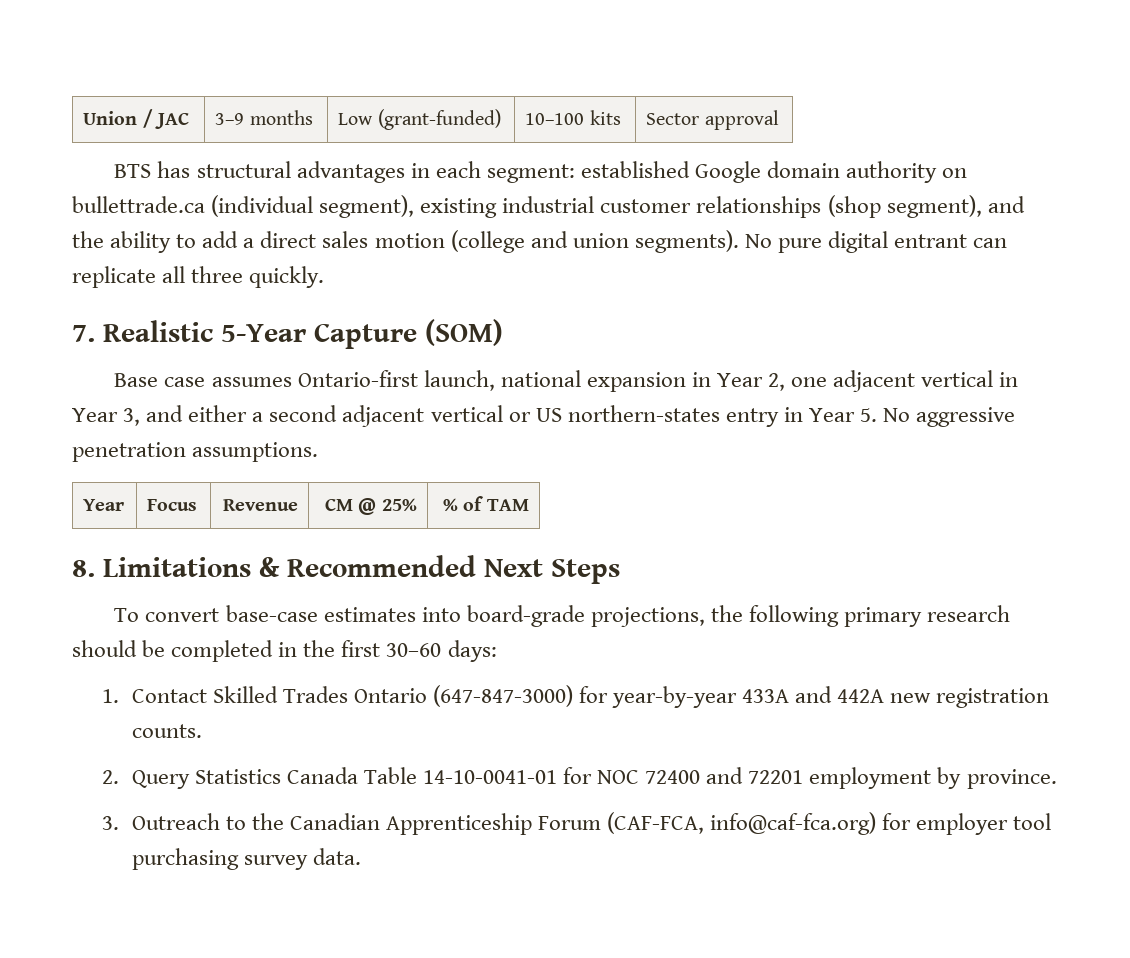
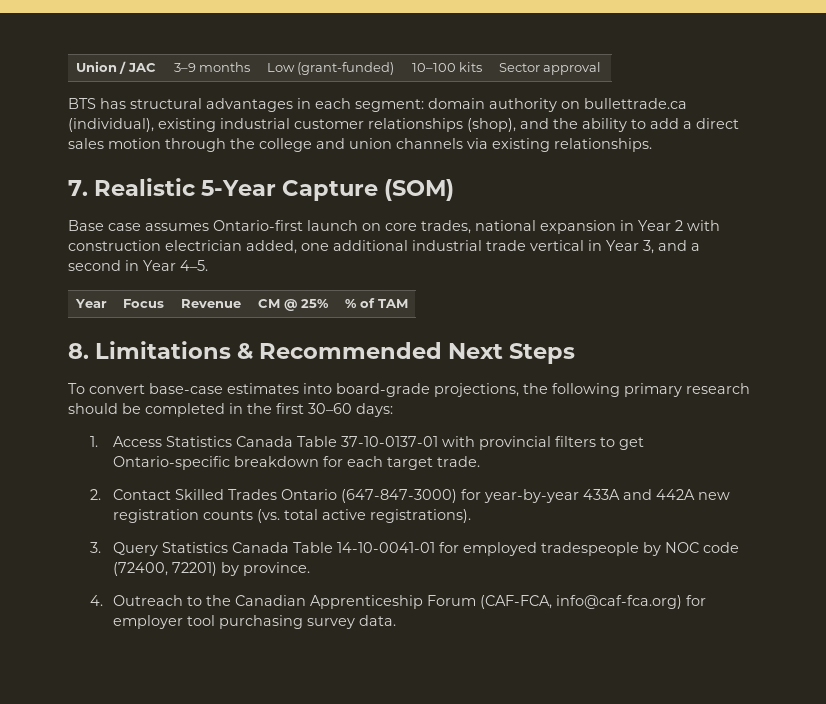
[580,161,762,183] established Google -> (424, 105) none
[211,195,415,218] (individual segment), -> [68,118,154,132] (individual),
[827,195,982,218] (shop segment), -> [467,118,516,132] (shop),
[450,230,1008,253] [72,266,325,288] (college and union segments). No pure digital entrant can replicate all three quickly. -> [165,138,652,152] through the college and union channels via existing relationships.
[423,370,916,392] launch, national expansion in Year 2, one adjacent -> [307,220,720,234] [68,240,526,254] launch on core trades, national expansion in Year 2 with construction electrician added, one additional industrial trade
[188,405,248,422] either -> (687, 245) none
[342,405,1016,427] [72,442,319,462] adjacent vertical or US northern-states entry in Year 5. No aggressive penetration assumptions. -> [125,260,208,271] in Year 4–5.
(119, 696) none -> [112,436,644,450] [112,456,480,470] [90,489,102,500] Access Statistics Canada Table 37-10-0137-01 with provincial filters to get Ontario-specific breakdown for each target trade. // 2.
[131,724,202,738] [101,770,119,784] counts. // 2. -> [202,509,471,523] [90,542,102,553] counts (vs. total active registrations). // 3.
[597,767,932,789] NOC 72400 and 72201 employment -> [462,542,739,556] [112,562,217,576] employed tradespeople by NOC code (72400, 72201)
[101,816,119,830] 3. -> [90,595,104,606] 4.

